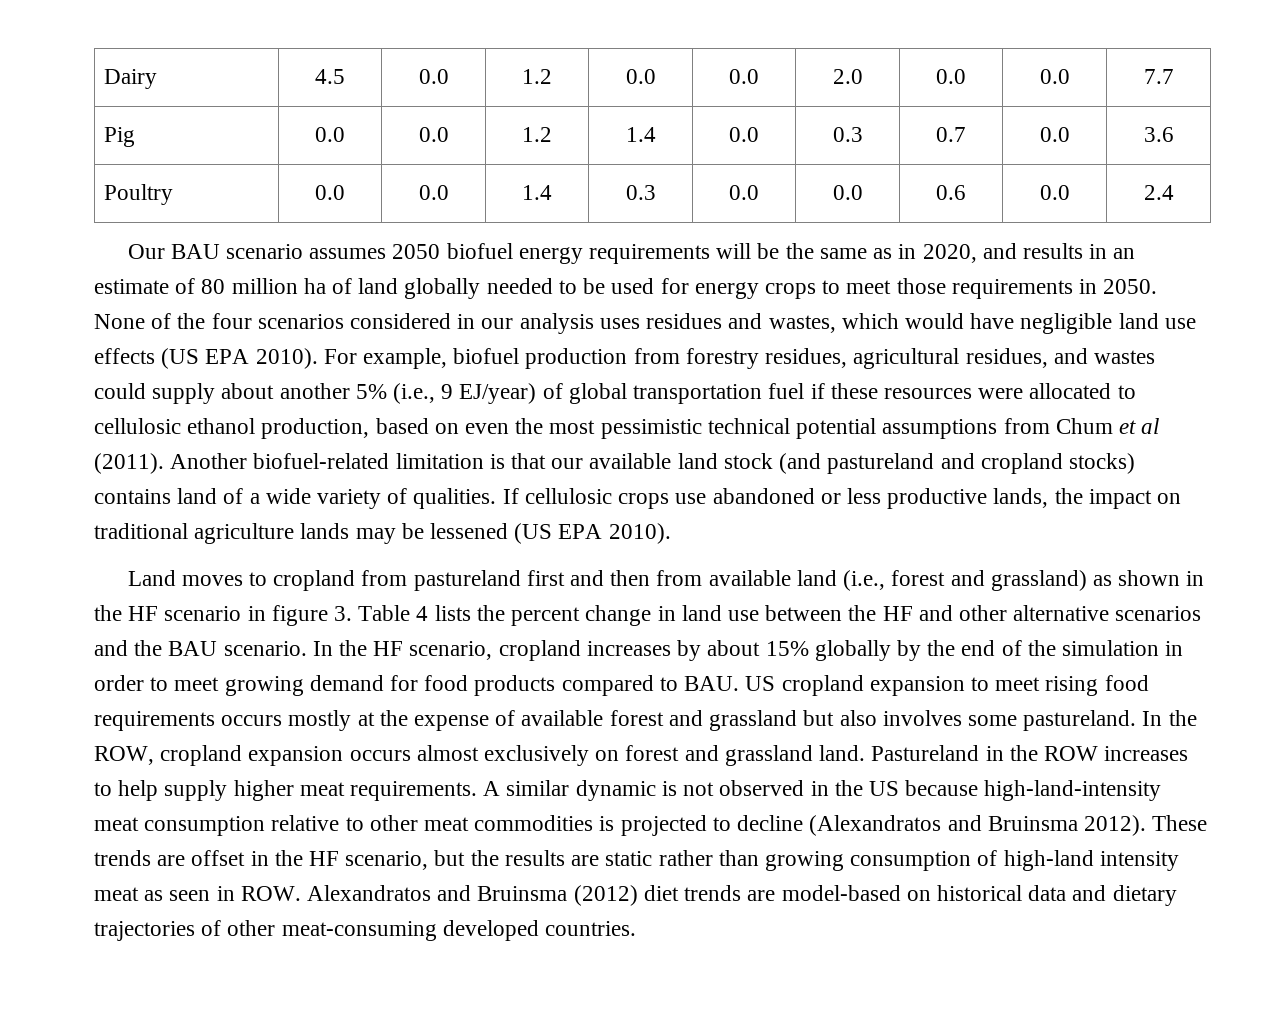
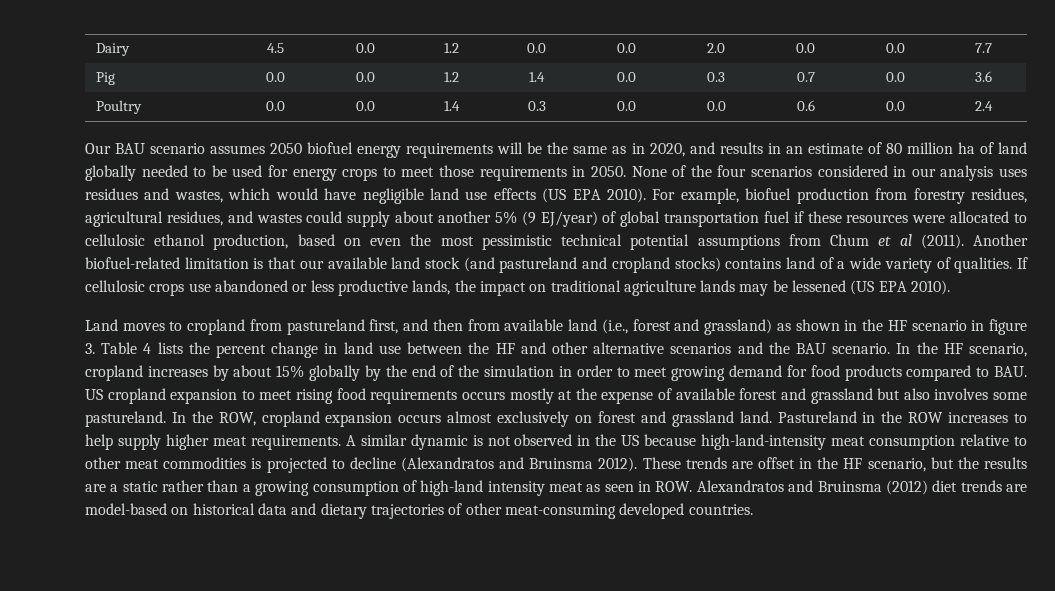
[393,383,454,404] (i.e., 9 -> [521,211,536,226] (9
[526,570,565,586] first -> [369,319,399,334] first,
(600, 860) none -> [110,484,119,492] a
(759, 858) none -> [242,484,251,492] a

